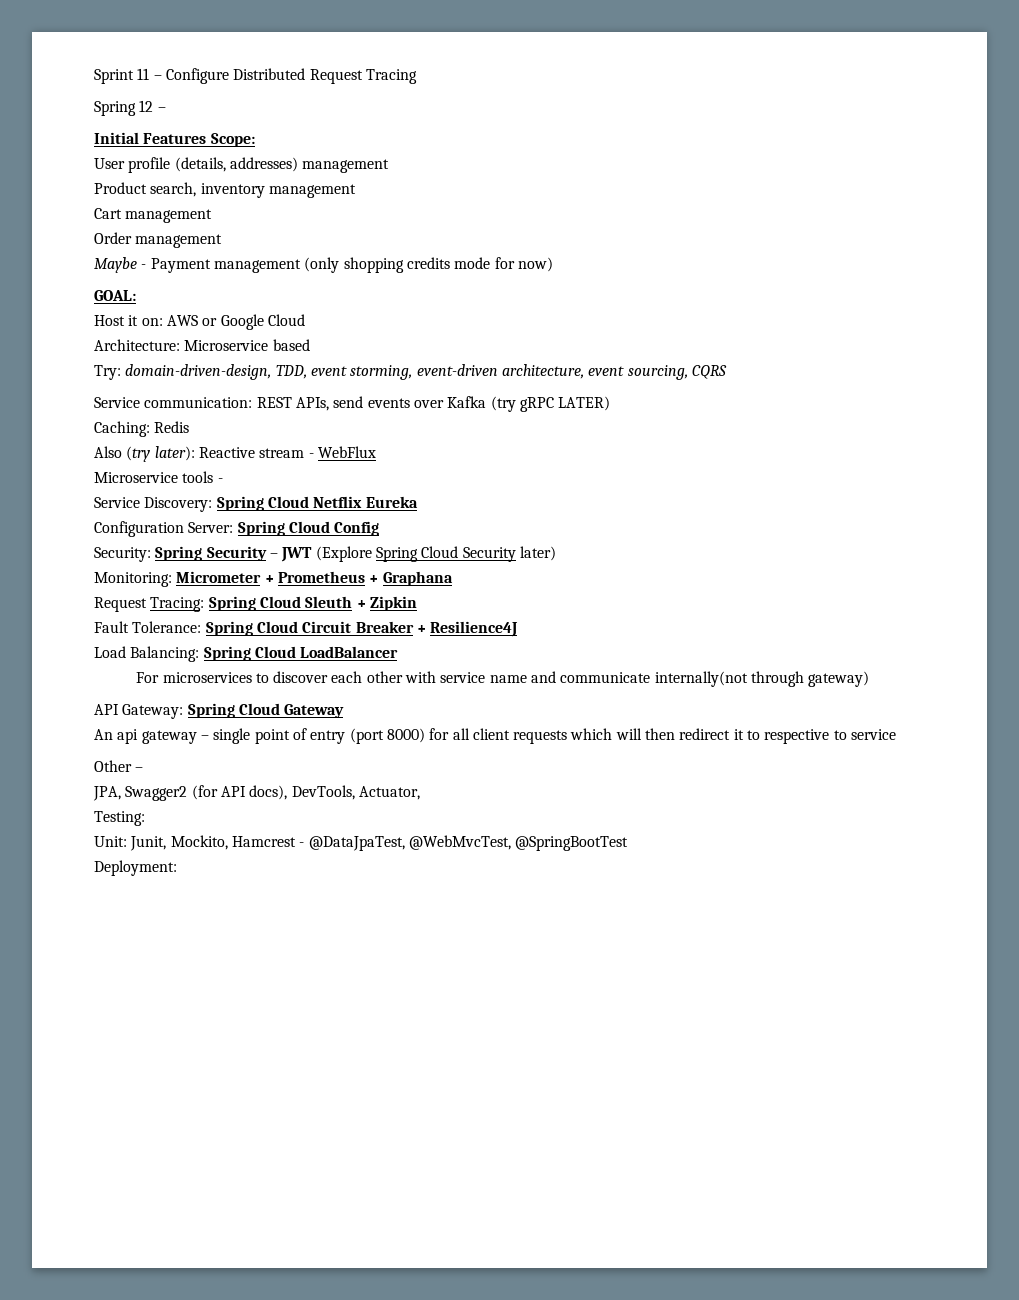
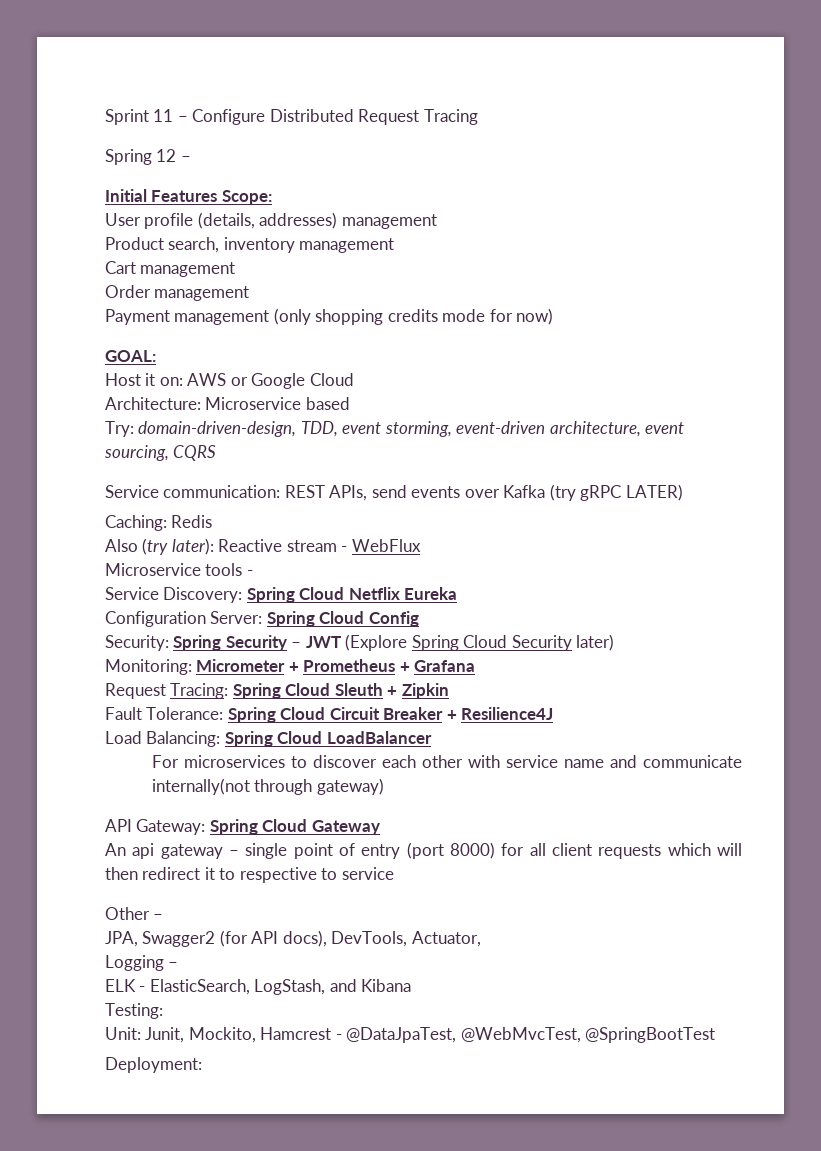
[94,257,147,273] Maybe - -> (250, 293) none
[382,571,453,586] Graphana -> [414,660,476,672] Grafana
(420, 793) none -> [105,955,179,971] [105,979,412,995] // Logging – // ELK - ElasticSearch, LogStash, and Kibana

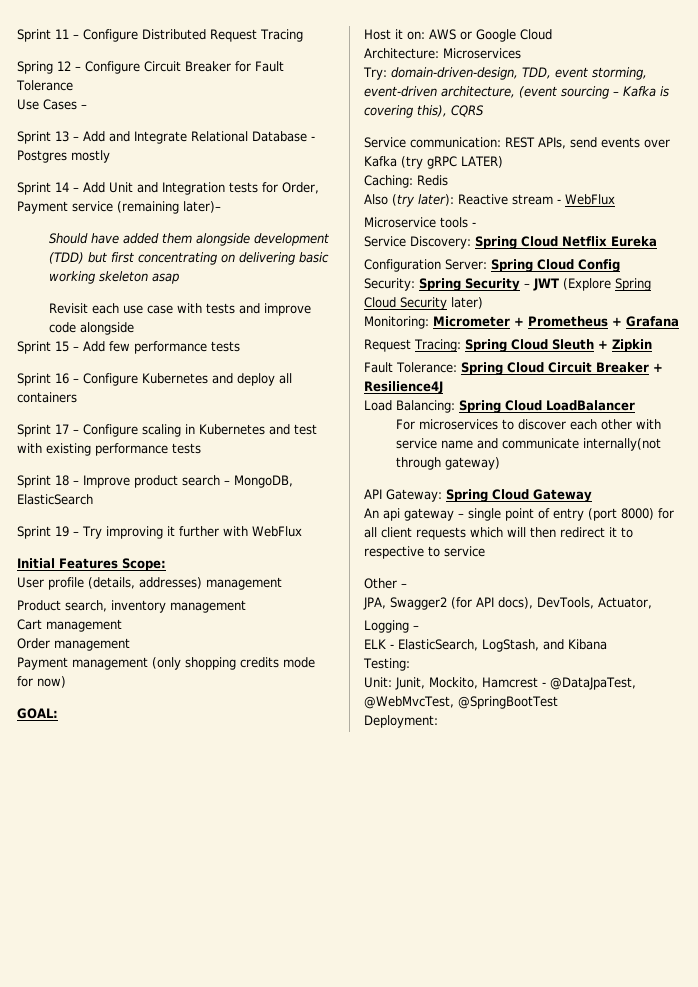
(191, 159) none -> [85,61,284,74] [16,80,73,91] [17,99,87,110] [17,131,315,144] [17,150,110,163] [17,182,319,195] [17,201,221,214] [48,233,329,246] [48,252,329,265] [48,271,179,284] [48,303,311,316] [48,322,134,335] [17,341,240,354] [17,373,292,386] [17,392,77,403] [17,424,317,437] [17,443,201,456] [17,475,293,488] [17,494,93,505] [17,526,302,539] Configure Circuit Breaker for Fault Tolerance // Use Cases – // Sprint 13 – Add and Integrate Relational Database - Postgres mostly // Sprint 14 – Add Unit and Integration tests for Order, Payment service (remaining later)– // Should have added them alongside development (TDD) but first concentrating on delivering basic working skeleton asap // Revisit each use case with tests and improve code alongside // Sprint 15 – Add few performance tests // Sprint 16 – Configure Kubernetes and deploy all containers // Sprint 17 – Configure scaling in Kubernetes and test with existing performance tests // Sprint 18 – Improve product search – MongoDB, ElasticSearch // Sprint 19 – Try improving it further with WebFlux
[205,397,350,410] Microservice based -> [443,48,521,59] Microservices
[645,422,685,434] [104,445,169,461] event sourcing, -> [519,86,669,99] [364,105,447,118] (event sourcing – Kafka is covering this),

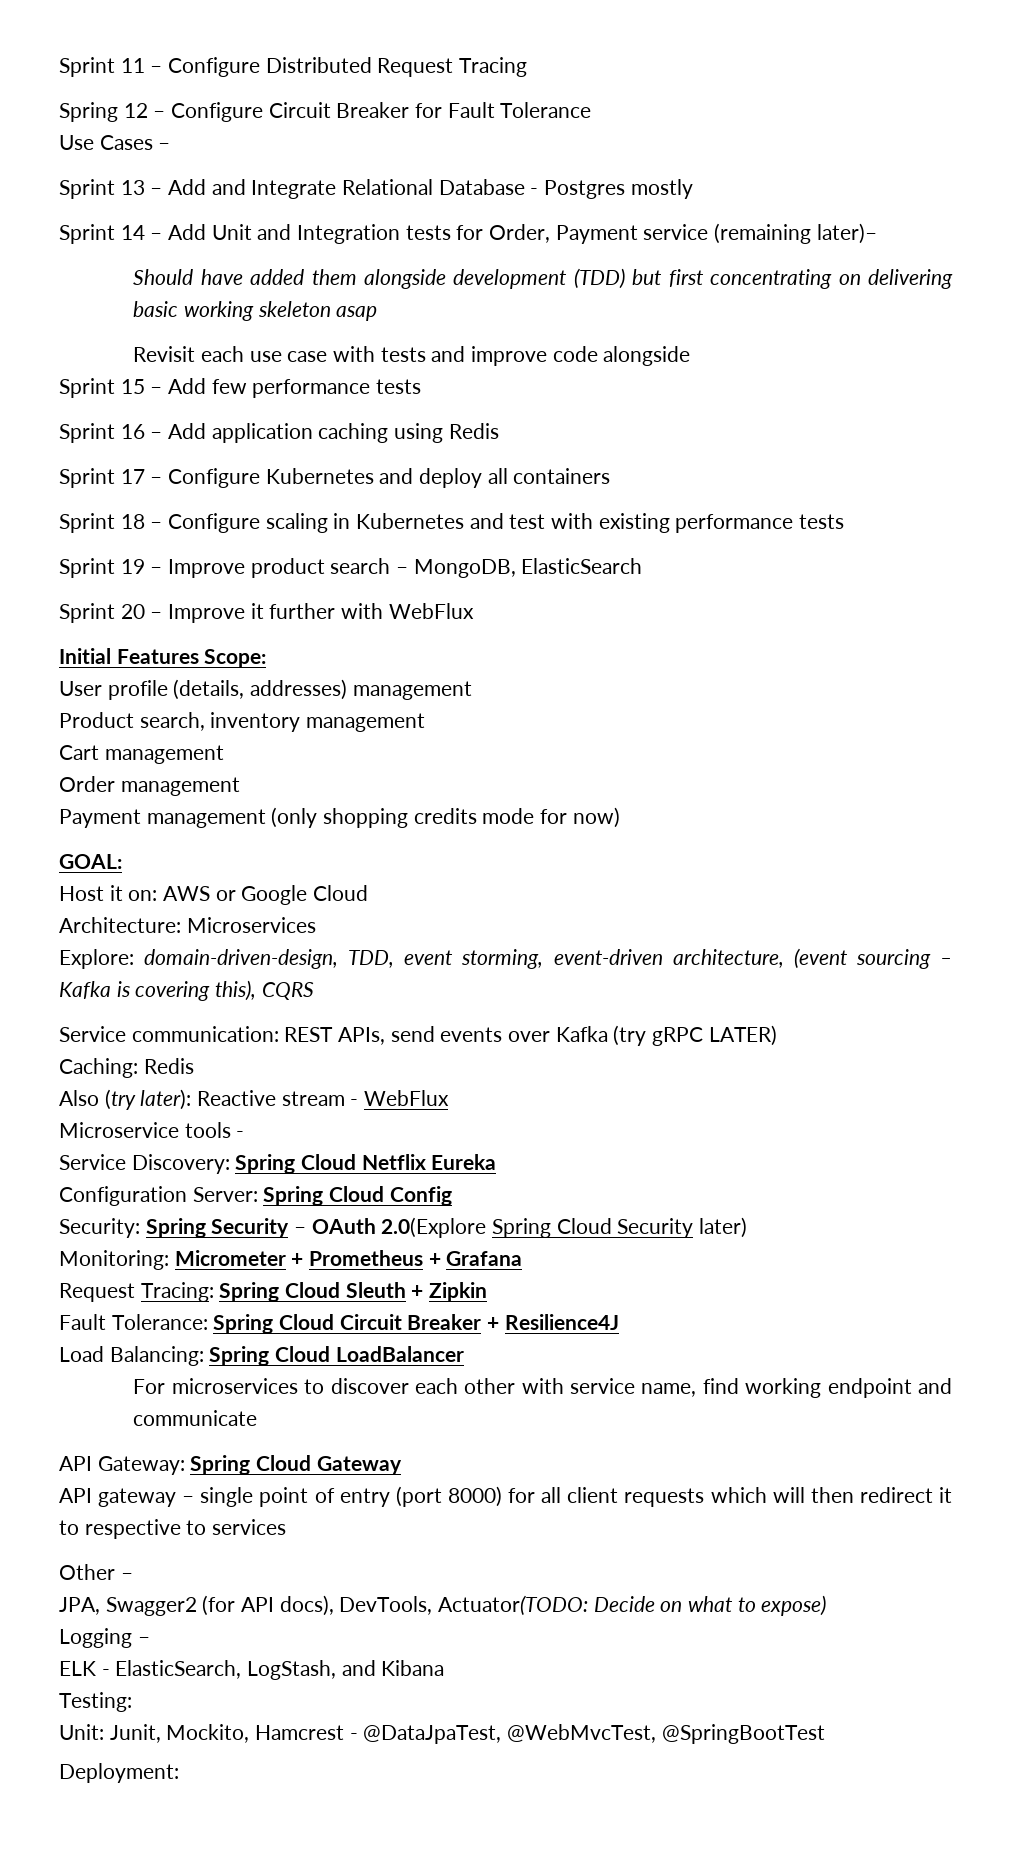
(79, 380) none -> [168,423,499,443] [59,468,163,488] Add application caching using Redis // Sprint 17 –
[55,424,69,434] 17 -> [120,514,145,529] 18
[55,475,69,486] 18 -> [120,559,145,574] 19
[55,526,163,539] 19 – Try improving -> [120,604,246,623] 20 – Improve
[363,67,387,80] Try: -> [59,949,134,969] Explore:
[533,278,611,291] JWT (Explore -> [311,1217,487,1238] OAuth 2.0(Explore
[440,440,473,449] name -> [641,1378,912,1398] name, find working endpoint
[582,438,661,451] [395,457,500,470] internally(not through gateway) -> (258, 1418) none
[364,508,400,521] An api -> [59,1488,92,1503] API
[444,546,485,557] service -> [212,1519,287,1535] services
[597,597,652,609] Actuator, -> [438,1595,827,1616] Actuator(TODO: Decide on what to expose)

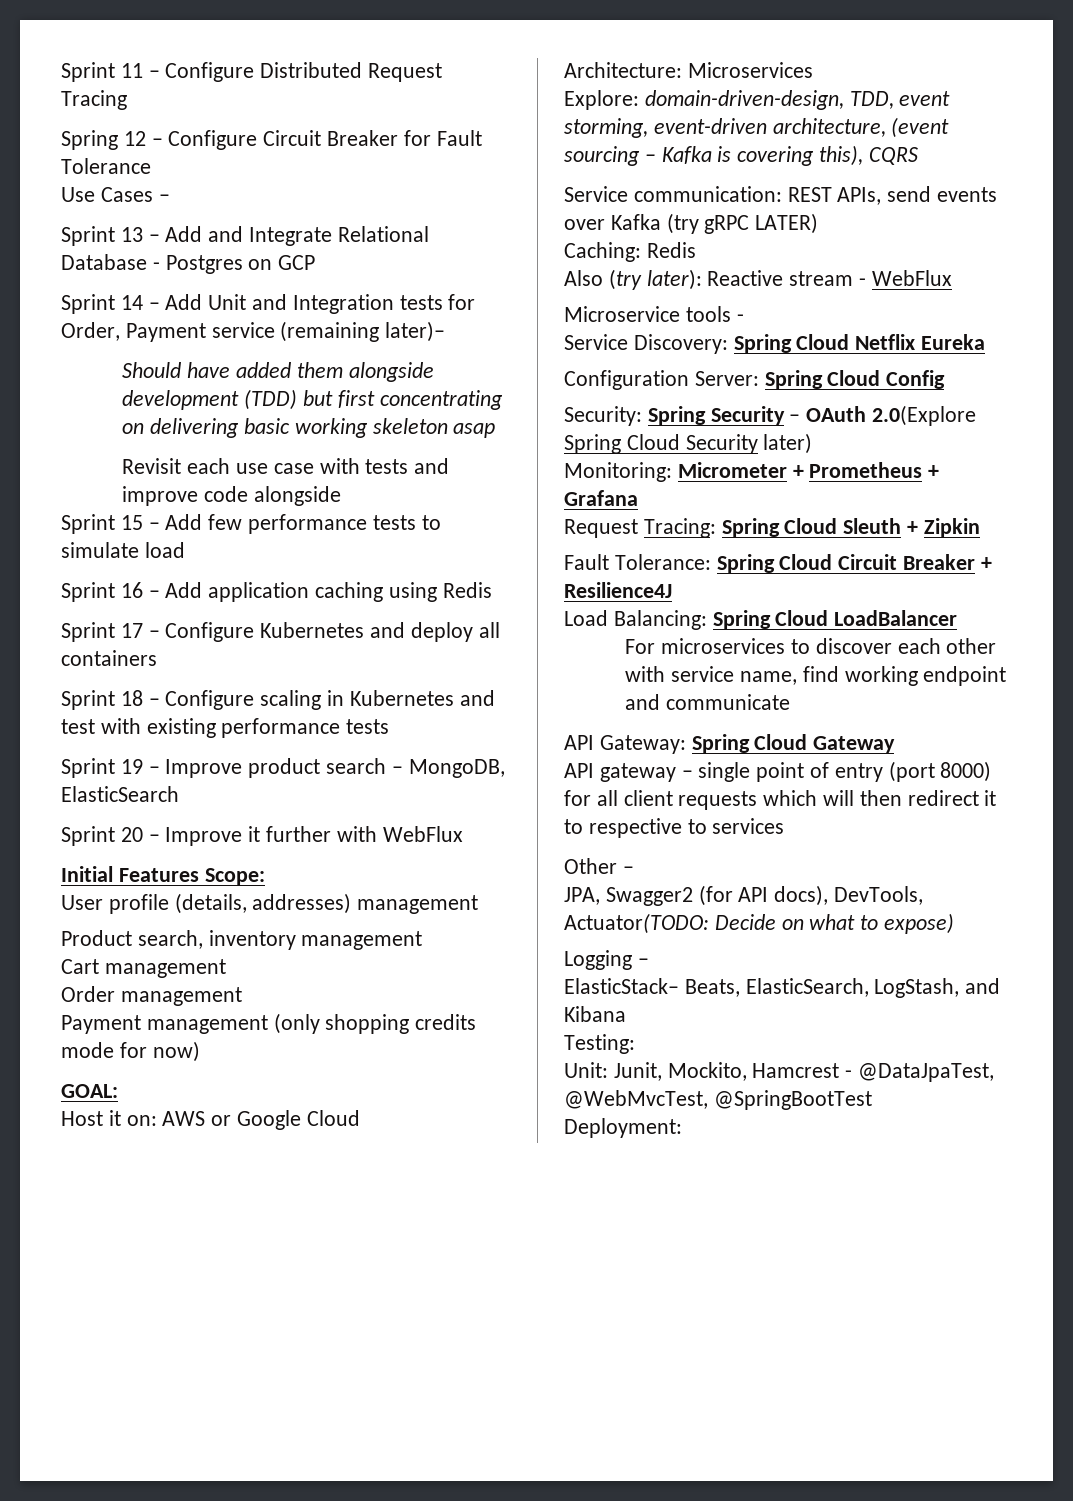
[630,179,693,199] mostly -> [248,255,316,270] on GCP
(422, 386) none -> [421,515,441,530] [61,542,185,558] to simulate load
[59,1661,110,1676] ELK - -> [564,978,740,997] ElasticStack– Beats,

